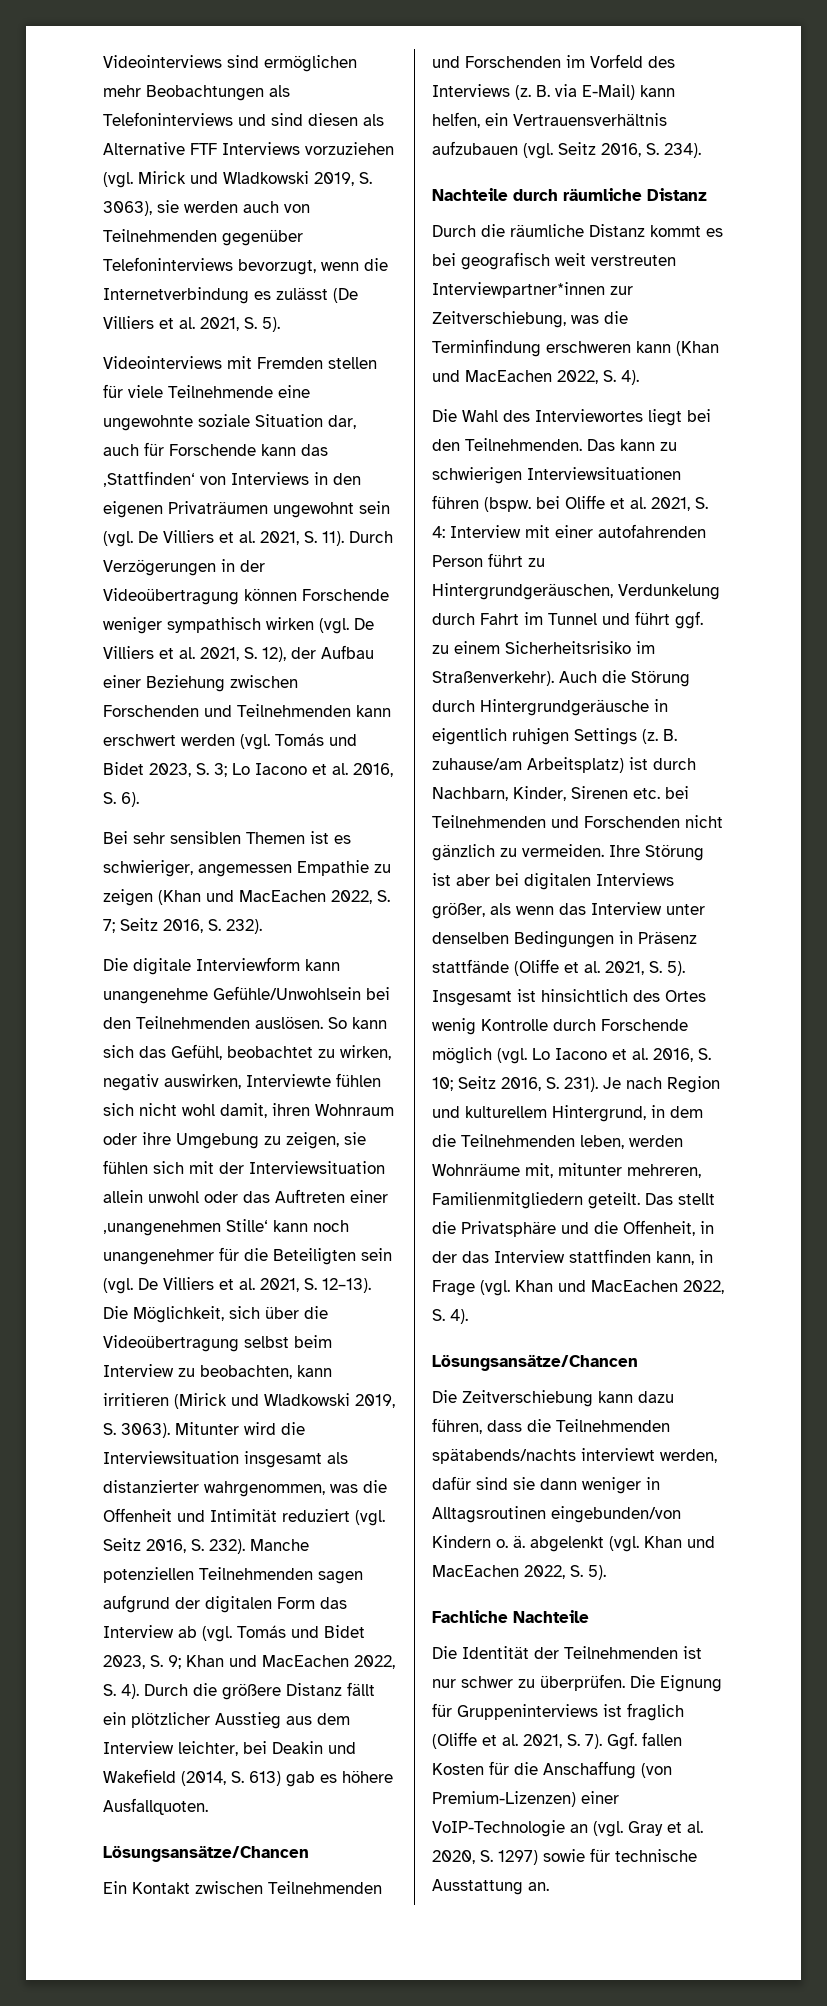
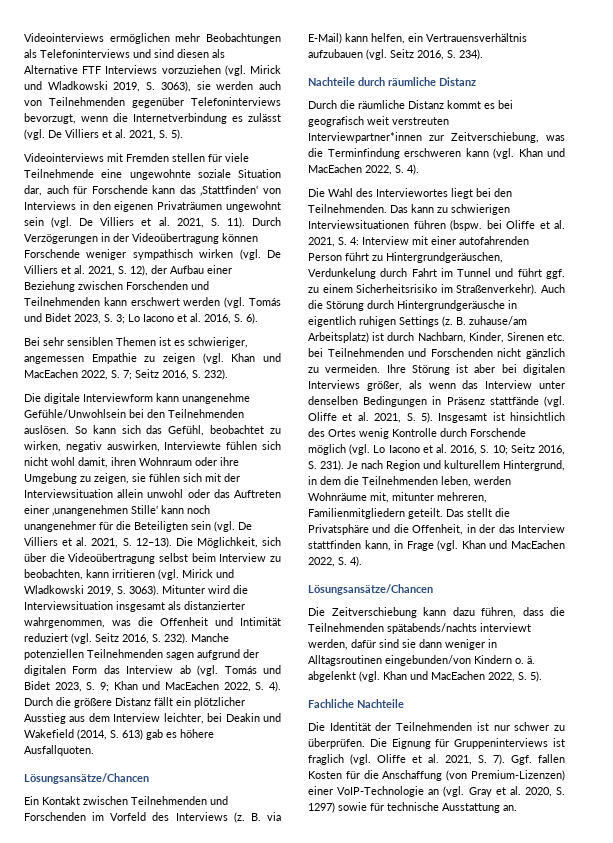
[103,55,259,68] Videointerviews sind -> [24,33,104,42] Videointerviews
[333,288,358,303] (De -> [24,129,62,140] (vgl. De
[158,890,201,905] (Khan -> [202,353,256,364] (vgl. Khan
[174,1393,227,1409] (Mirick -> [158,569,213,580] (vgl. Mirick
[676,341,719,356] (Khan -> [493,148,543,159] (vgl. Khan
[514,959,559,976] (Oliffe -> [544,396,565,407] [308,412,337,421] (vgl. Oliffe
[432,1732,477,1749] (Oliffe -> [350,754,406,765] (vgl. Oliffe

